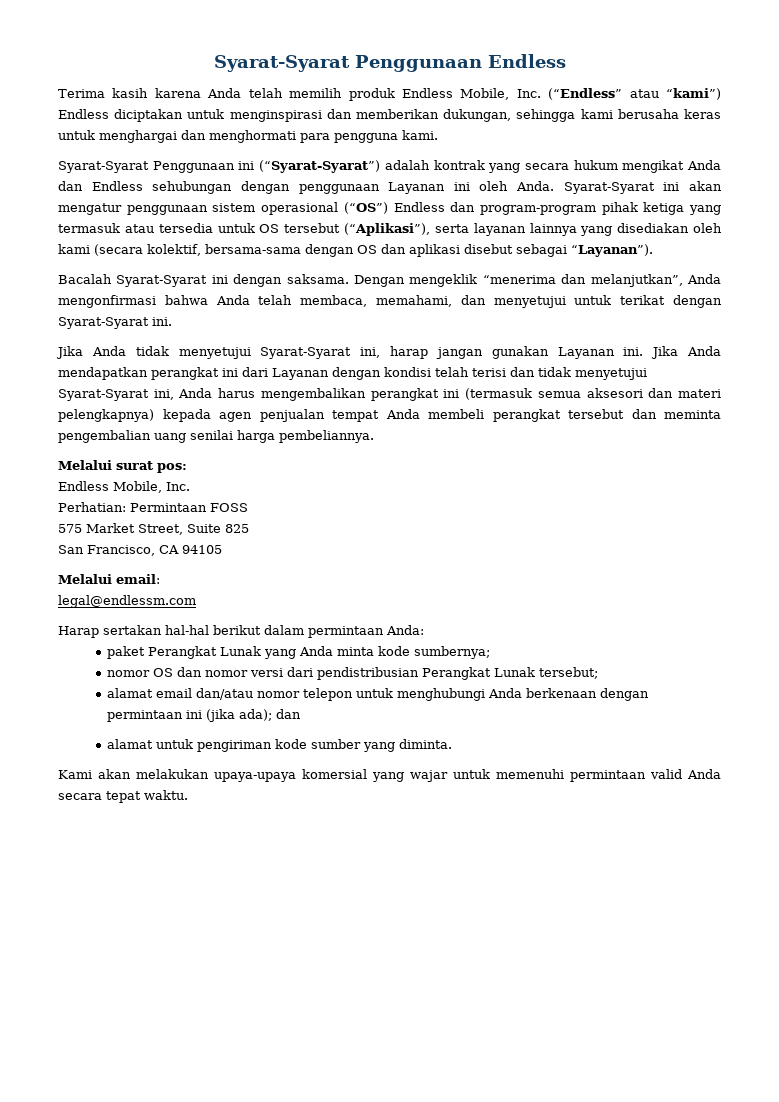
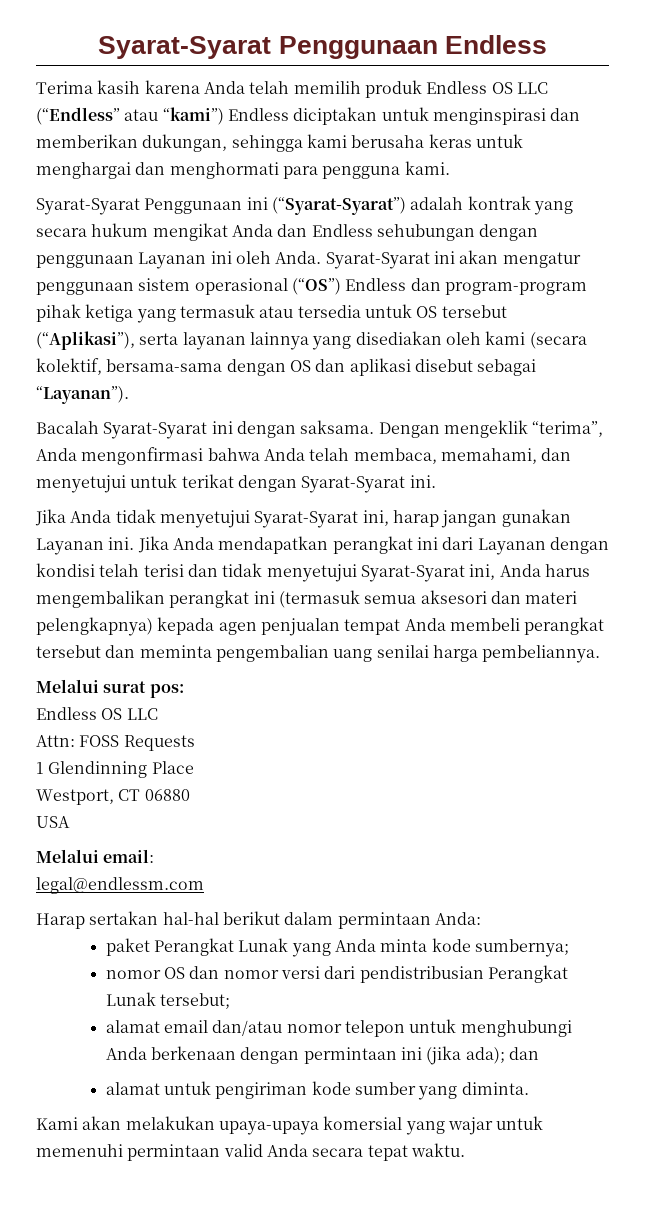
[460,88,541,100] Mobile, Inc. -> [491,82,548,94] OS LLC
[482,274,683,287] “menerima dan melanjutkan”, -> [532,421,604,437] “terima”,
[113,481,190,493] [58,502,248,512] [58,523,249,535] [58,545,222,556] Mobile, Inc. // Perhatian: Permintaan FOSS // 575 Market Street, Suite 825 // San Francisco, CA 94105 -> [101,708,158,720] [36,735,195,751] [36,761,194,778] [36,789,190,805] [36,816,70,828] OS LLC // Attn: FOSS Requests // 1 Glendinning Place // Westport, CT 06880 // USA

